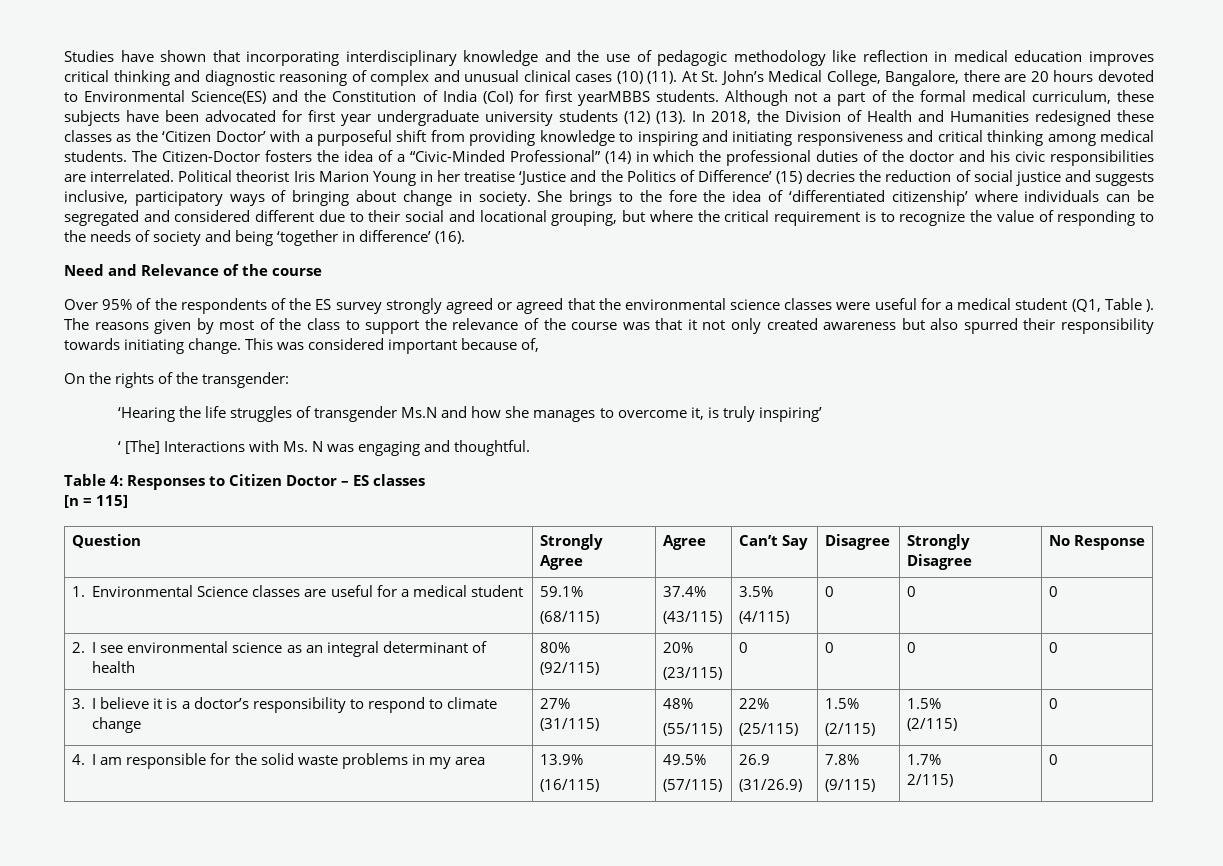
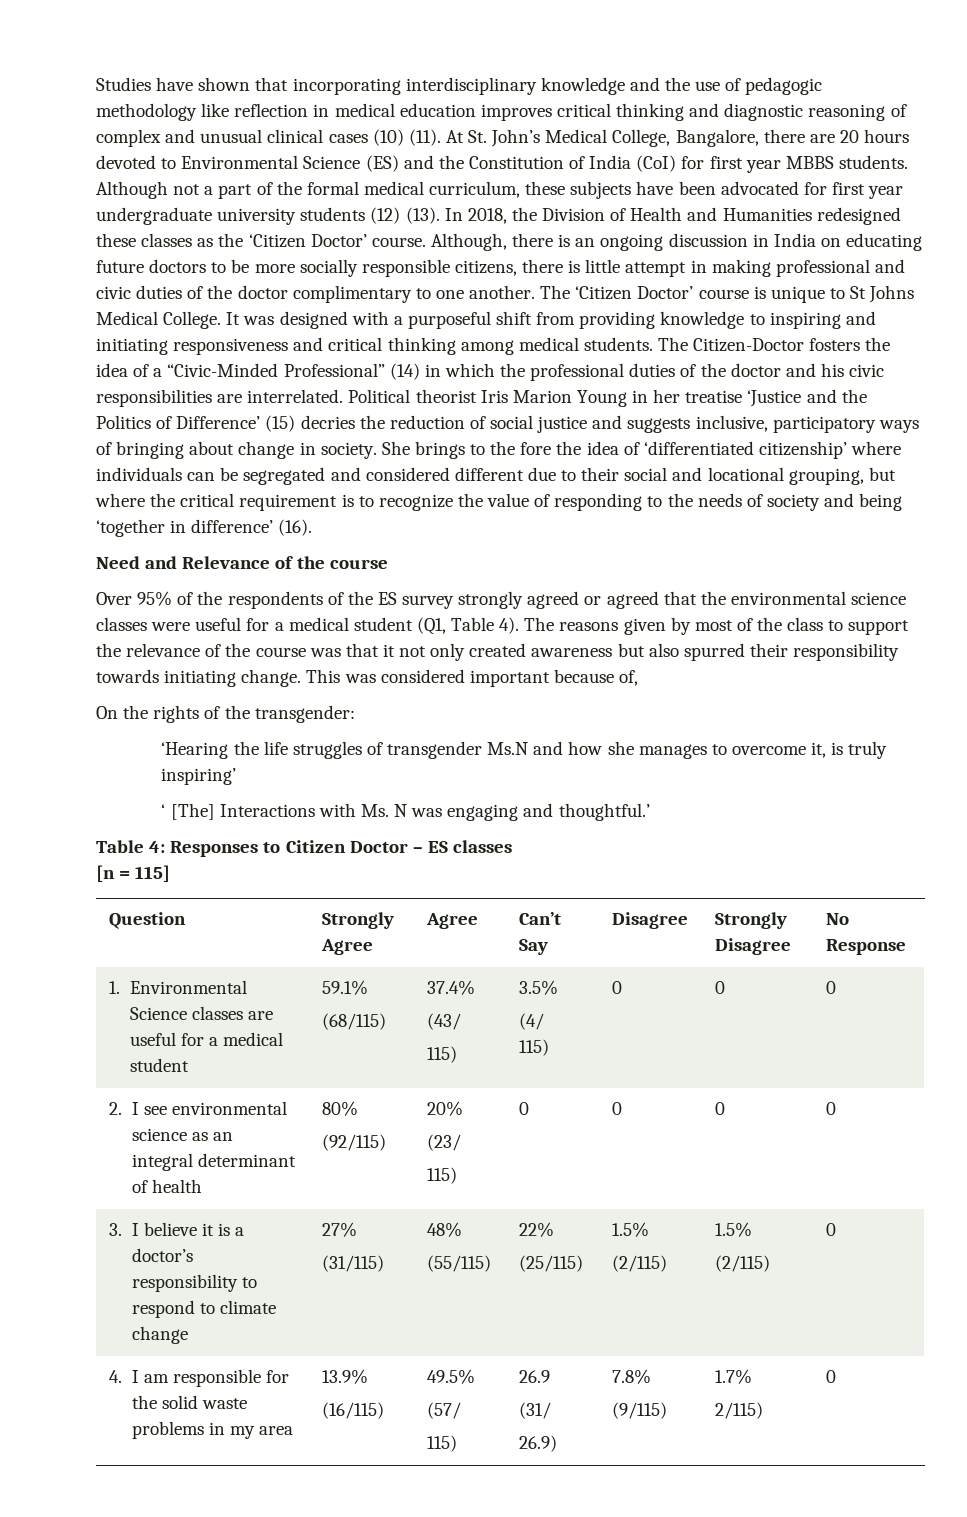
[191,91,267,104] Science(ES) -> [303,155,399,172] Science (ES)
[578,91,651,106] yearMBBS -> [745,156,834,173] year MBBS
(266, 136) none -> [371,233,923,251] [96,259,905,277] [96,285,915,303] [96,311,348,329] course. Although, there is an ongoing discussion in India on educating future doctors to be more socially responsible citizens, there is little attempt in making professional and civic duties of the doctor complimentary to one another. The ‘Citizen Doctor’ course is unique to St Johns Medical College. It was designed
[1146,299,1155,312] ). -> [499,617,520,634] 4).
[454,440,531,456] thoughtful. -> [558,803,650,821] thoughtful.’
[662,611,722,624] (43/115) -> [427,1013,462,1030] [427,1046,458,1063] (43/ // 115)
[738,611,789,624] (4/115) -> [519,1013,545,1030] [519,1039,550,1056] (4/ // 115)
[662,667,722,680] (23/115) -> [427,1134,462,1151] [427,1167,458,1184] (23/ // 115)
[662,779,722,792] (57/115) -> [427,1402,462,1419] [427,1435,458,1452] (57/ // 115)
[738,779,802,792] (31/26.9) -> [519,1402,552,1419] [519,1435,558,1452] (31/ // 26.9)

